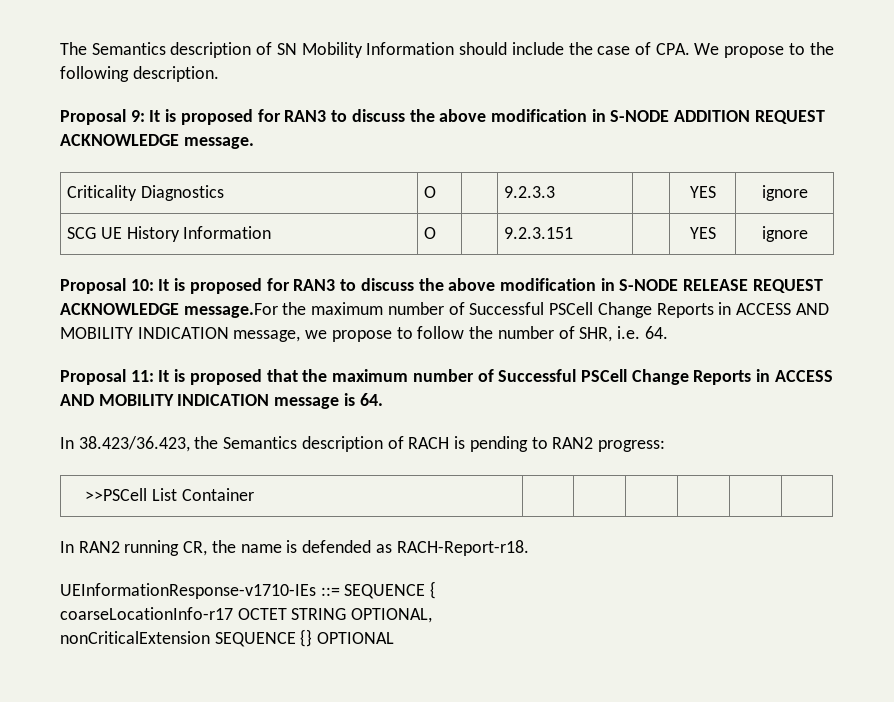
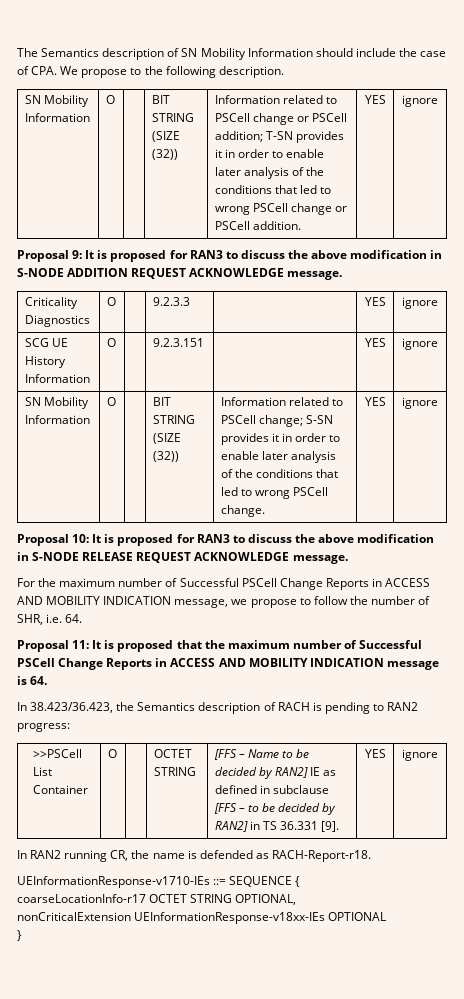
(219, 74) none -> [24,95,89,107] [24,113,90,122] [105,95,115,104] [151,95,170,104] [151,113,194,122] [151,131,180,142] [151,149,178,160] [214,95,337,104] [214,113,347,125] [214,131,344,143] [214,149,324,158] [214,167,324,179] [214,185,331,194] [214,203,347,215] [214,221,301,230] [364,95,386,104] [402,95,438,107] // SN Mobility Information | O | | BIT STRING (SIZE (32)) | Information related to PSCell change or PSCell addition; T-SN provides it in order to enable later analysis of the conditions that led to wrong PSCell change or PSCell addition. | YES | ignore
(808, 234) none -> [24,397,89,409] [24,415,90,424] [106,397,116,406] [152,397,171,406] [152,415,195,424] [152,433,181,444] [152,451,179,462] [220,397,343,406] [220,415,333,427] [220,433,340,445] [220,451,336,463] [220,469,338,478] [220,487,328,499] [220,505,265,517] [364,397,386,406] [402,397,438,409] // SN Mobility Information | O | | BIT STRING (SIZE (32)) | Information related to PSCell change; S-SN provides it in order to enable later analysis of the conditions that led to wrong PSCell change. | YES | ignore
[183,303,278,318] message.For -> [292,555,348,564] [17,578,35,587] message. // For
(254, 494) | | | | | -> [107,749,117,758] [153,749,192,758] [153,767,196,776] [213,749,309,760] [214,767,336,779] [214,785,329,794] [213,803,337,815] [214,821,339,832] [364,749,386,758] [402,749,438,761] O | | OCTET STRING | [FFS – Name to be decided by RAN2] IE as defined in subclause [FFS – to be decided by RAN2] in TS 36.331 [9]. | YES | ignore
[214,629,313,647] SEQUENCE {} -> [134,912,326,924] UEInformationResponse-v18xx-IEs
(395, 638) none -> [17,930,22,941] // }

